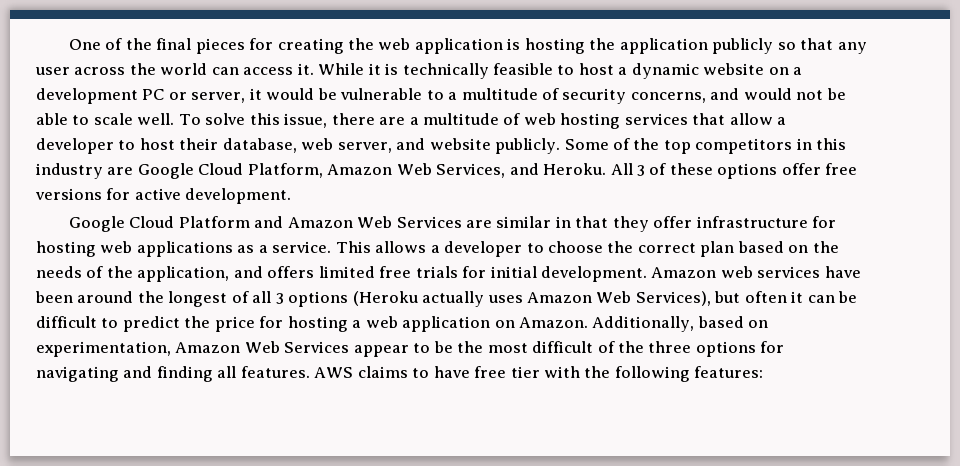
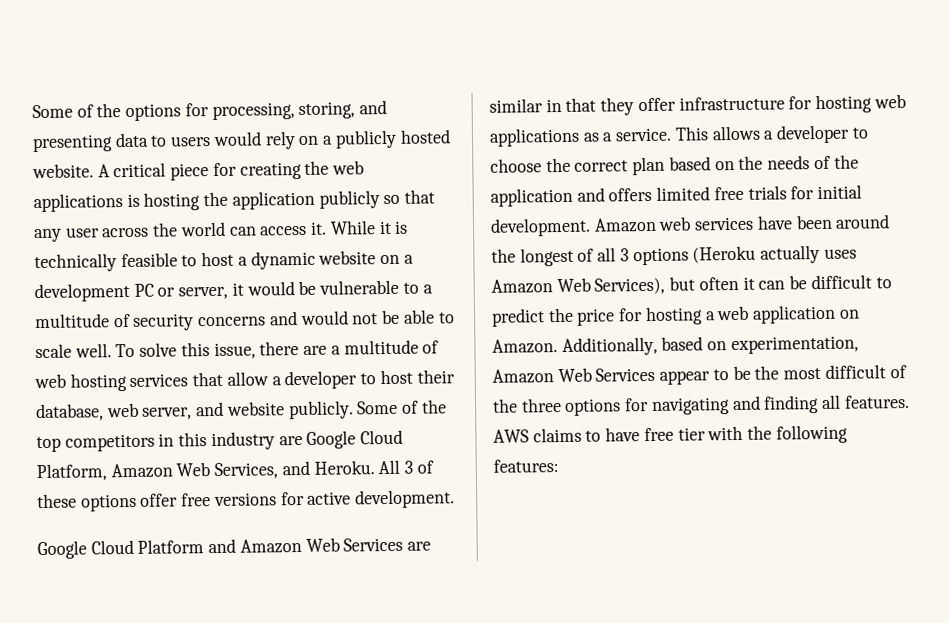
[68,38,245,54] One of the final pieces -> [32,99,388,122] [32,129,451,153] [32,162,210,181] Some of the options for processing, storing, and presenting data to users would rely on a publicly hosted website. A critical piece
[414,38,503,54] application -> [33,193,123,213] applications
[630,92,706,103] concerns, -> [198,316,267,327] concerns
[137,266,230,282] application, -> [490,187,573,207] application

